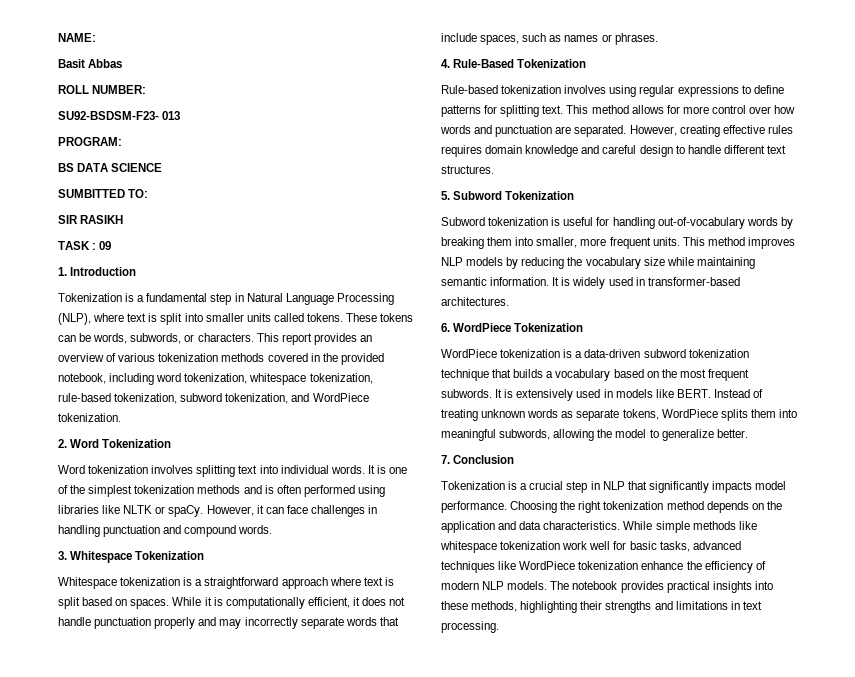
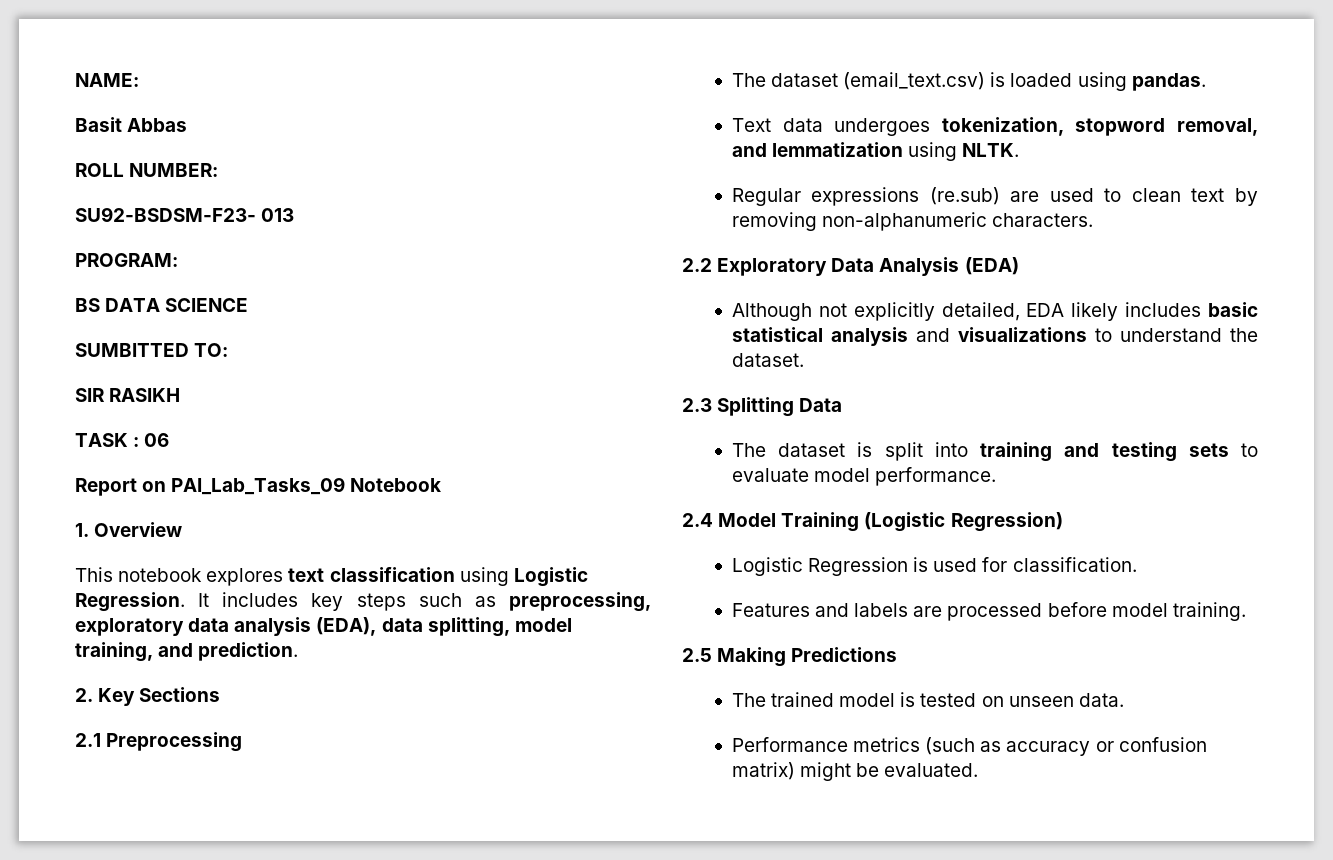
[99,241,112,250] [58,267,137,276] [58,293,394,305] [58,313,414,325] [58,333,372,345] [58,353,384,365] [58,373,373,385] [58,393,369,404] [58,413,121,422] [58,439,172,448] [58,465,408,477] [58,485,385,497] [58,505,378,517] [58,525,273,537] [58,551,205,563] [58,577,394,589] [58,597,406,609] [58,617,399,629] [441,33,658,45] [441,59,587,68] [441,85,784,97] [441,105,796,117] [440,125,793,137] [441,145,786,157] [441,165,494,174] [441,191,575,200] [441,217,793,229] [441,237,795,249] [441,257,755,269] [441,277,740,289] [441,297,509,306] [441,323,584,332] [441,349,749,358] [441,369,749,381] [441,389,764,401] [441,409,797,421] [441,429,748,441] [441,455,515,464] [441,481,787,493] [441,501,782,513] [441,521,757,533] [440,541,741,553] [441,561,766,573] [441,581,773,593] [441,601,762,613] [441,621,499,633] 09 // 1. Introduction // Tokenization is a fundamental step in Natural Language Processing (NLP), where text is split into smaller units called tokens. These tokens can be words, subwords, or characters. This report provides an overview of various tokenization methods covered in the provided notebook, including word tokenization, whitespace tokenization, rule-based tokenization, subword tokenization, and WordPiece tokenization. // 2. Word Tokenization // Word tokenization involves splitting text into individual words. It is one of the simplest tokenization methods and is often performed using libraries like NLTK or spaCy. However, it can face challenges in handling punctuation and compound words. // 3. Whitespace Tokenization // Whitespace tokenization is a straightforward approach where text is split based on spaces. While it is computationally efficient, it does not handle punctuation properly and may incorrectly separate words that include spaces, such as names or phrases. // 4. Rule-Based Tokenization // Rule-based tokenization involves using regular expressions to define patterns for splitting text. This method allows for more control over how words and punctuation are separated. However, creating effective rules requires domain knowledge and careful design to handle different text structures. // 5. Subword Tokenization // Subword tokenization is useful for handling out-of-vocabulary words by breaking them into smaller, more frequent units. This method improves NLP models by reducing the vocabulary size while maintaining semantic information. It is widely used in transformer-based architectures. // 6. WordPiece Tokenization // WordPiece tokenization is a data-driven subword tokenization technique that builds a vocabulary based on the most frequent subwords. It is extensively used in models like BERT. Instead of treating unknown words as separate tokens, WordPiece splits them into meaningful subwords, allowing the model to generalize better. // 7. Conclusion // Tokenization is a crucial step in NLP that significantly impacts model performance. Choosing the right tokenization method depends on the application and data characteristics. While simple methods like whitespace tokenization work well for basic tasks, advanced techniques like WordPiece tokenization enhance the efficiency of modern NLP models. The notebook provides practical insights into these methods, highlighting their strengths and limitations in text processing. -> [144,433,170,447] [75,477,442,496] [75,522,183,537] [75,567,588,587] [75,592,652,612] [75,617,572,637] [75,642,299,662] [75,687,221,706] [75,732,243,752] [731,72,1206,91] [731,117,1258,136] [731,142,1020,161] [731,187,1258,206] [731,212,1094,231] [682,257,1019,276] [731,302,1258,321] [731,327,1258,346] [731,353,804,367] [682,397,843,417] [731,442,1258,462] [731,467,997,486] [682,512,1063,532] [731,557,1137,576] [731,602,1246,621] [682,647,898,667] [731,692,1124,707] [731,737,1207,756] [731,762,979,781] 06 // Report on PAI_Lab_Tasks_09 Notebook // 1. Overview // This notebook explores text classification using Logistic Regression. It includes key steps such as preprocessing, exploratory data analysis (EDA), data splitting, model training, and prediction. // 2. Key Sections // 2.1 Preprocessing // The dataset (email_text.csv) is loaded using pandas. // Text data undergoes tokenization, stopword removal, and lemmatization using NLTK. // Regular expressions (re.sub) are used to clean text by removing non-alphanumeric characters. // 2.2 Exploratory Data Analysis (EDA) // Although not explicitly detailed, EDA likely includes basic statistical analysis and visualizations to understand the dataset. // 2.3 Splitting Data // The dataset is split into training and testing sets to evaluate model performance. // 2.4 Model Training (Logistic Regression) // Logistic Regression is used for classification. // Features and labels are processed before model training. // 2.5 Making Predictions // The trained model is tested on unseen data. // Performance metrics (such as accuracy or confusion matrix) might be evaluated.

